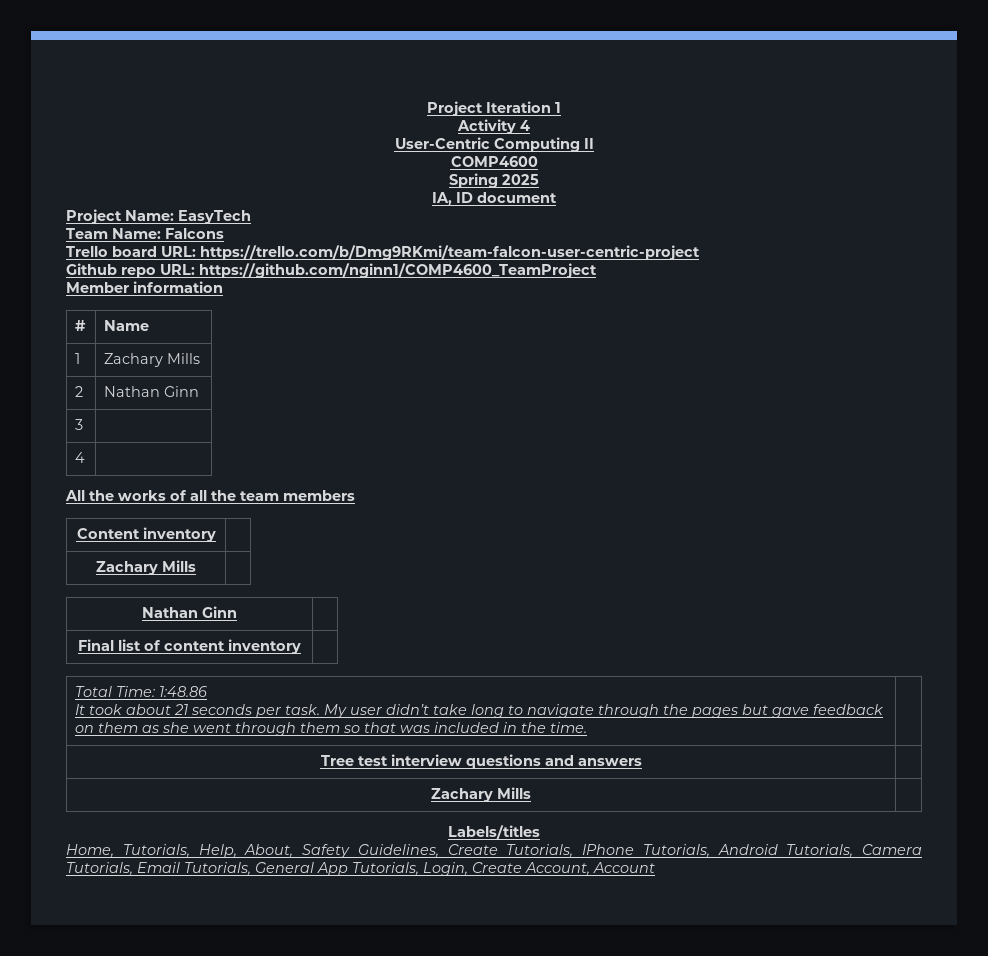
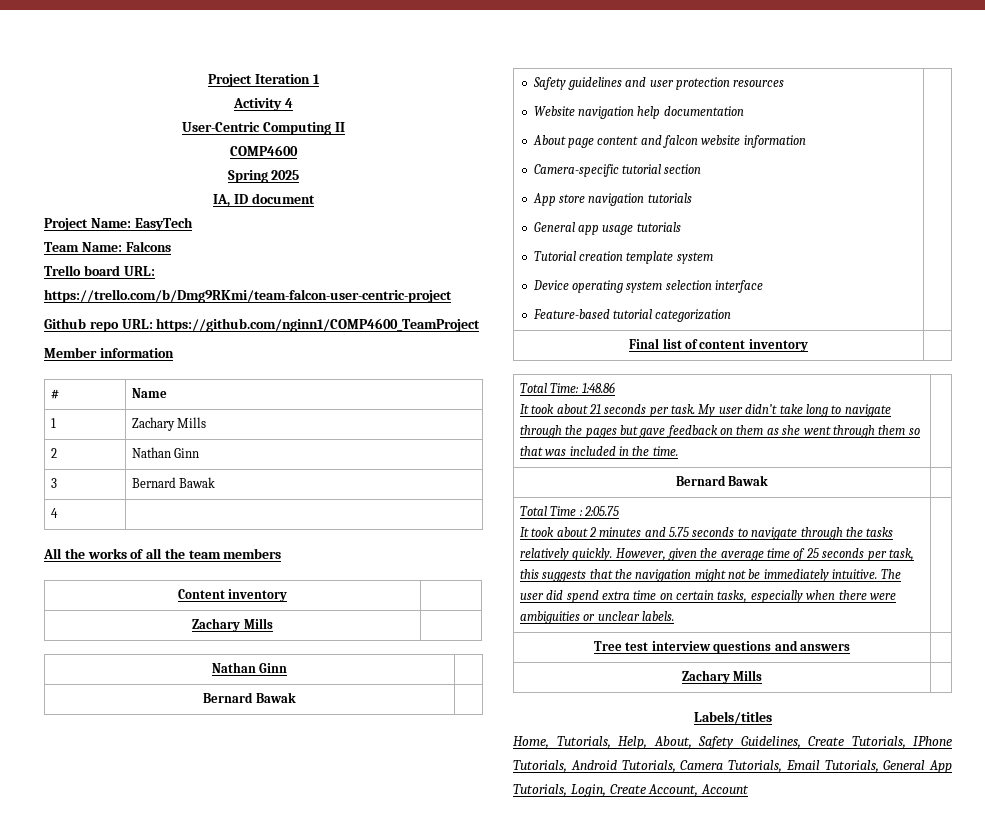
(84, 424) none -> [131,477,216,488] Bernard Bawak
(237, 612) none -> [203,692,296,703] [532,77,785,90] [533,106,744,119] [532,135,806,148] [533,164,702,177] [532,193,692,206] [533,222,681,235] [533,251,713,264] [532,280,764,293] [532,309,732,322] // Bernard Bawak | // Safety guidelines and user protection resources // Website navigation help documentation // About page content and falcon website information // Camera-specific tutorial section // App store navigation tutorials // General app usage tutorials // Tutorial creation template system // Device operating system selection interface // Feature-based tutorial categorization |
(588, 727) none -> [675,475,769,486] [519,506,619,516] [519,527,894,540] [519,548,914,561] [519,569,901,582] [519,590,896,603] [519,611,674,624] // Bernard Bawak | // Total Time : 2:05.75 // It took about 2 minutes and 5.75 seconds to navigate through the tasks relatively quickly. However, given the average time of 25 seconds per task, this suggests that the navigation might not be immediately intuitive. The user did spend extra time on certain tasks, especially when there were ambiguities or unclear labels. |

